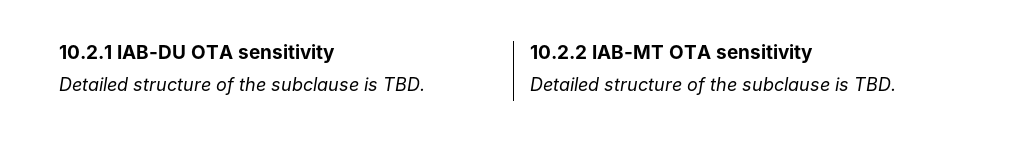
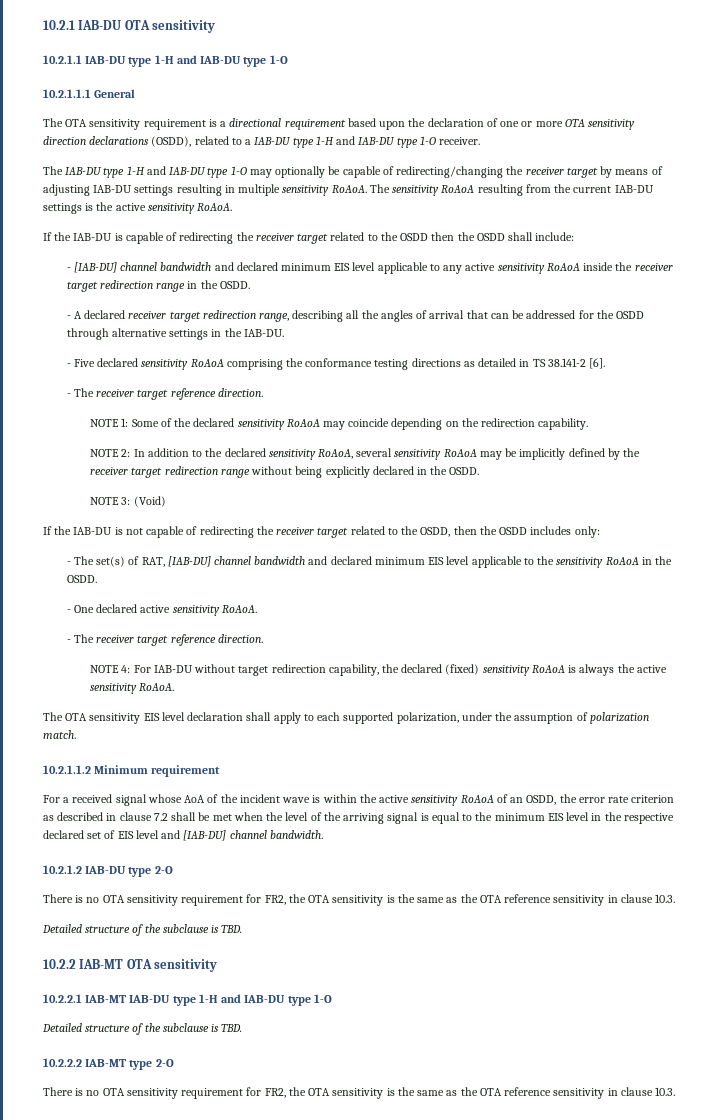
(336, 53) none -> [43,55,288,67] [43,89,136,98] [43,118,636,130] [43,136,481,148] [43,166,663,178] [43,184,654,196] [43,202,233,214] [43,232,575,244] [66,262,673,274] [66,280,250,292] [66,310,645,322] [66,328,284,340] [66,358,606,370] [66,388,263,400] [90,418,589,430] [90,448,641,460] [90,466,480,478] [90,496,166,507] [43,526,600,538] [66,556,673,568] [66,575,97,583] [66,604,257,616] [66,634,263,646] [90,664,667,676] [90,683,175,694] [43,712,649,724] [43,730,76,739] [43,765,221,777] [43,794,675,806] [43,812,674,824] [43,830,323,841] [43,865,173,877] [43,894,676,906] // 10.2.1.1 IAB-DU type 1-H and IAB-DU type 1-O // 10.2.1.1.1 General // The OTA sensitivity requirement is a directional requirement based upon the declaration of one or more OTA sensitivity direction declarations (OSDD), related to a IAB-DU type 1-H and IAB-DU type 1-O receiver. // The IAB-DU type 1-H and IAB-DU type 1-O may optionally be capable of redirecting/changing the receiver target by means of adjusting IAB-DU settings resulting in multiple sensitivity RoAoA. The sensitivity RoAoA resulting from the current IAB-DU settings is the active sensitivity RoAoA. // If the IAB-DU is capable of redirecting the receiver target related to the OSDD then the OSDD shall include: // - [IAB-DU] channel bandwidth and declared minimum EIS level applicable to any active sensitivity RoAoA inside the receiver target redirection range in the OSDD. // - A declared receiver target redirection range, describing all the angles of arrival that can be addressed for the OSDD through alternative settings in the IAB-DU. // - Five declared sensitivity RoAoA comprising the conformance testing directions as detailed in TS 38.141-2 [6]. // - The receiver target reference direction. // NOTE 1: Some of the declared sensitivity RoAoA may coincide depending on the redirection capability. // NOTE 2: In addition to the declared sensitivity RoAoA, several sensitivity RoAoA may be implicitly defined by the receiver target redirection range without being explicitly declared in the OSDD. // NOTE 3: (Void) // If the IAB-DU is not capable of redirecting the receiver target related to the OSDD, then the OSDD includes only: // - The set(s) of RAT, [IAB-DU] channel bandwidth and declared minimum EIS level applicable to the sensitivity RoAoA in the OSDD. // - One declared active sensitivity RoAoA. // - The receiver target reference direction. // NOTE 4: For IAB-DU without target redirection capability, the declared (fixed) sensitivity RoAoA is always the active sensitivity RoAoA. // The OTA sensitivity EIS level declaration shall apply to each supported polarization, under the assumption of polarization match. // 10.2.1.1.2 Minimum requirement // For a received signal whose AoA of the incident wave is within the active sensitivity RoAoA of an OSDD, the error rate criterion as described in clause 7.2 shall be met when the level of the arriving signal is equal to the minimum EIS level in the respective declared set of EIS level and [IAB-DU] channel bandwidth. // 10.2.1.2 IAB-DU type 2-O // There is no OTA sensitivity requirement for FR2, the OTA sensitivity is the same as the OTA reference sensitivity in clause 10.3.
[530,77,896,95] // Detailed structure of the subclause is TBD. -> [43,994,332,1006] [42,1023,243,1035] [43,1058,174,1070] [43,1087,676,1099] // 10.2.2.1 IAB-MT IAB-DU type 1-H and IAB-DU type 1-O // Detailed structure of the subclause is TBD. // 10.2.2.2 IAB-MT type 2-O // There is no OTA sensitivity requirement for FR2, the OTA sensitivity is the same as the OTA reference sensitivity in clause 10.3.

